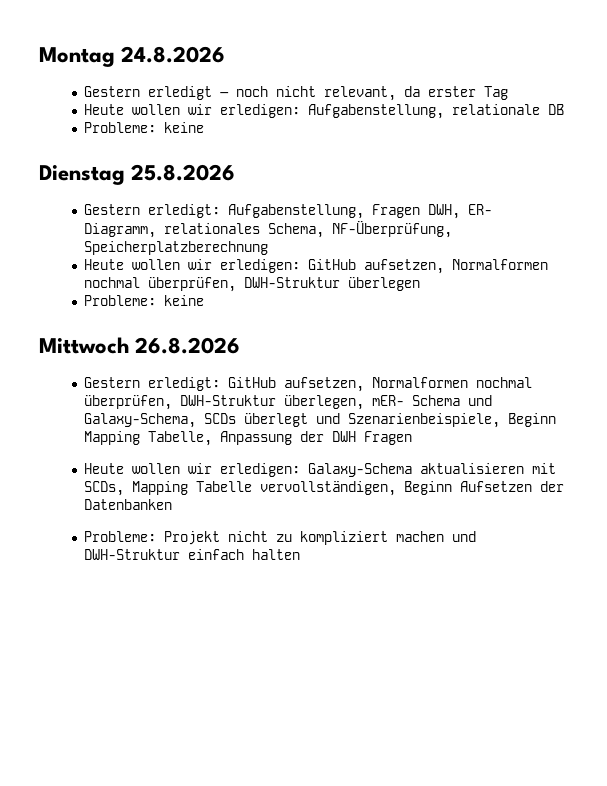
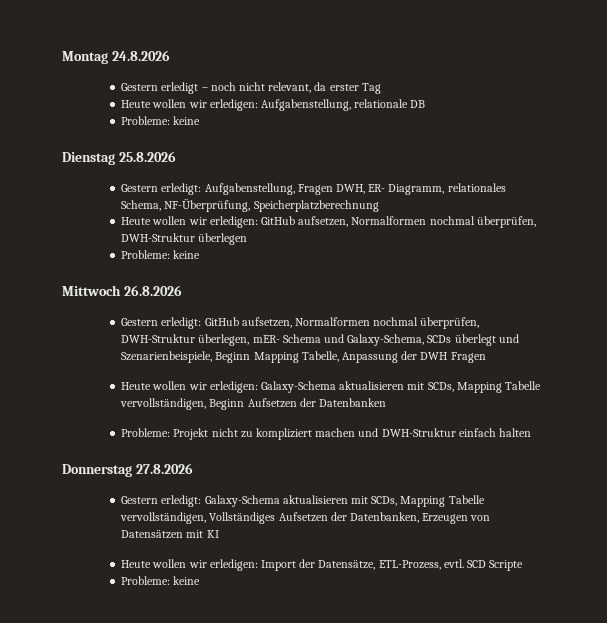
(300, 554) none -> [62,463,193,477] [121,495,485,507] [120,512,491,524] [121,530,219,539] [121,559,524,571] [121,576,201,585] // Donnerstag 27.8.2026 // Gestern erledigt: Galaxy-Schema aktualisieren mit SCDs, Mapping Tabelle vervollständigen, Vollständiges Aufsetzen der Datenbanken, Erzeugen von Datensätzen mit KI // Heute wollen wir erledigen: Import der Datensätze, ETL-Prozess, evtl. SCD Scripte // Probleme: keine

